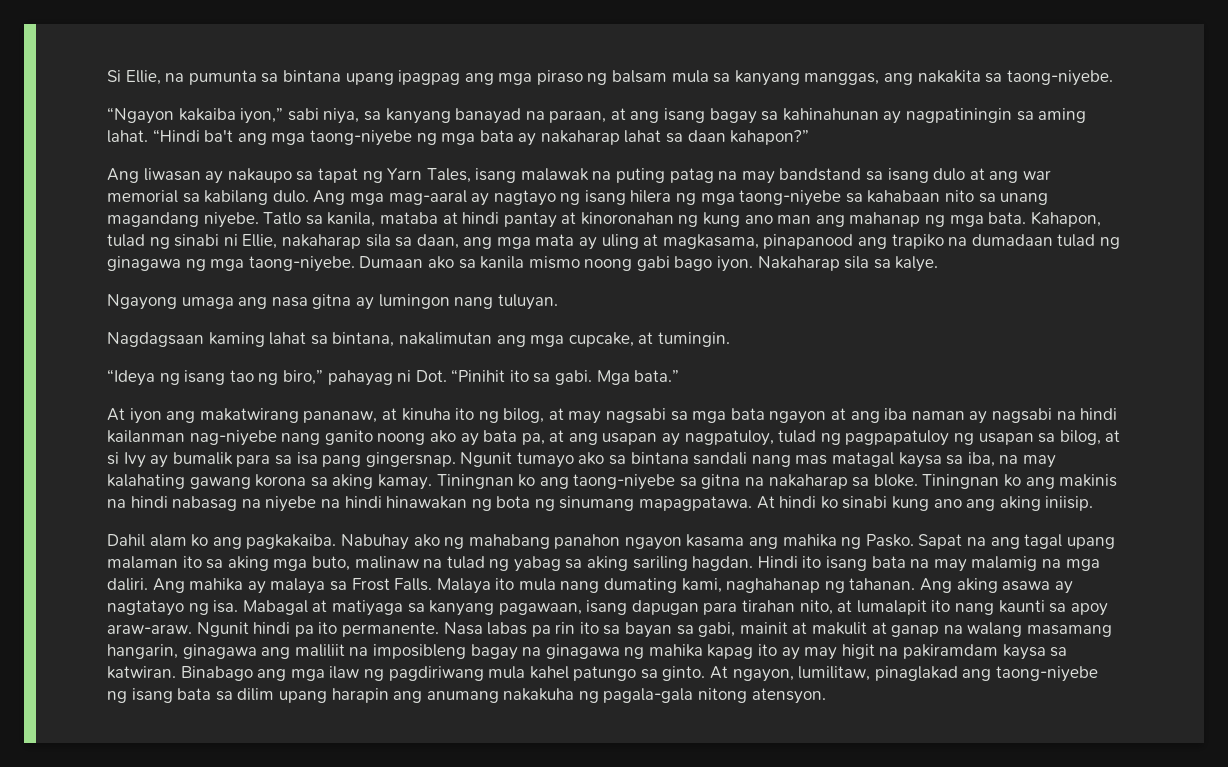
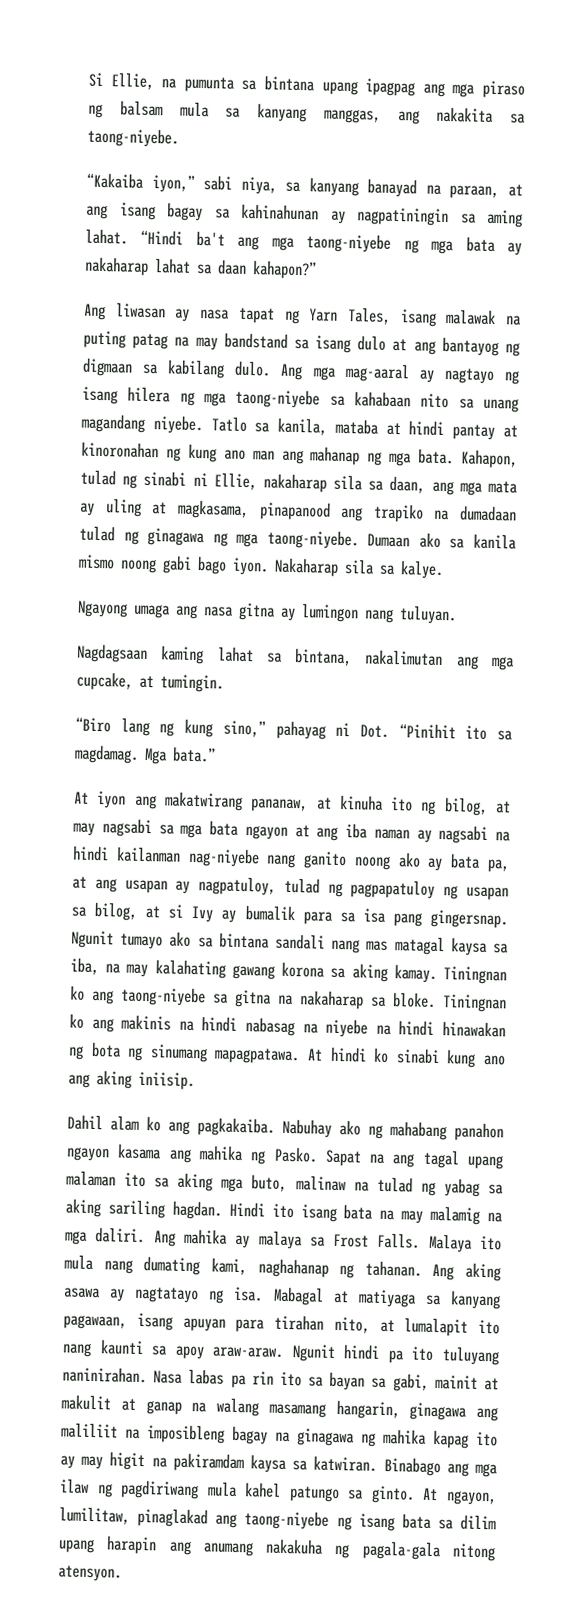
[107,107,236,124] “Ngayon kakaiba -> [86,172,144,189] “Kakaiba
[227,168,314,183] nakaupo sa -> [199,309,231,320] nasa
[1022,170,1051,180] [107,190,178,203] war memorial -> [441,336,521,357] [82,357,133,377] bantayog ng digmaan
[107,369,323,386] “Ideya ng isang tao ng biro,” -> [75,717,266,738] “Biro lang ng kung sino,”
[555,370,593,385] gabi. -> [74,744,139,764] magdamag.
[631,600,699,615] dapugan -> [182,1317,226,1332] apuyan
[341,622,439,637] permanente. -> [441,1346,500,1366] [62,1366,147,1384] tuluyang naninirahan.

